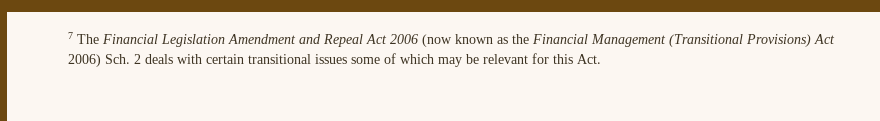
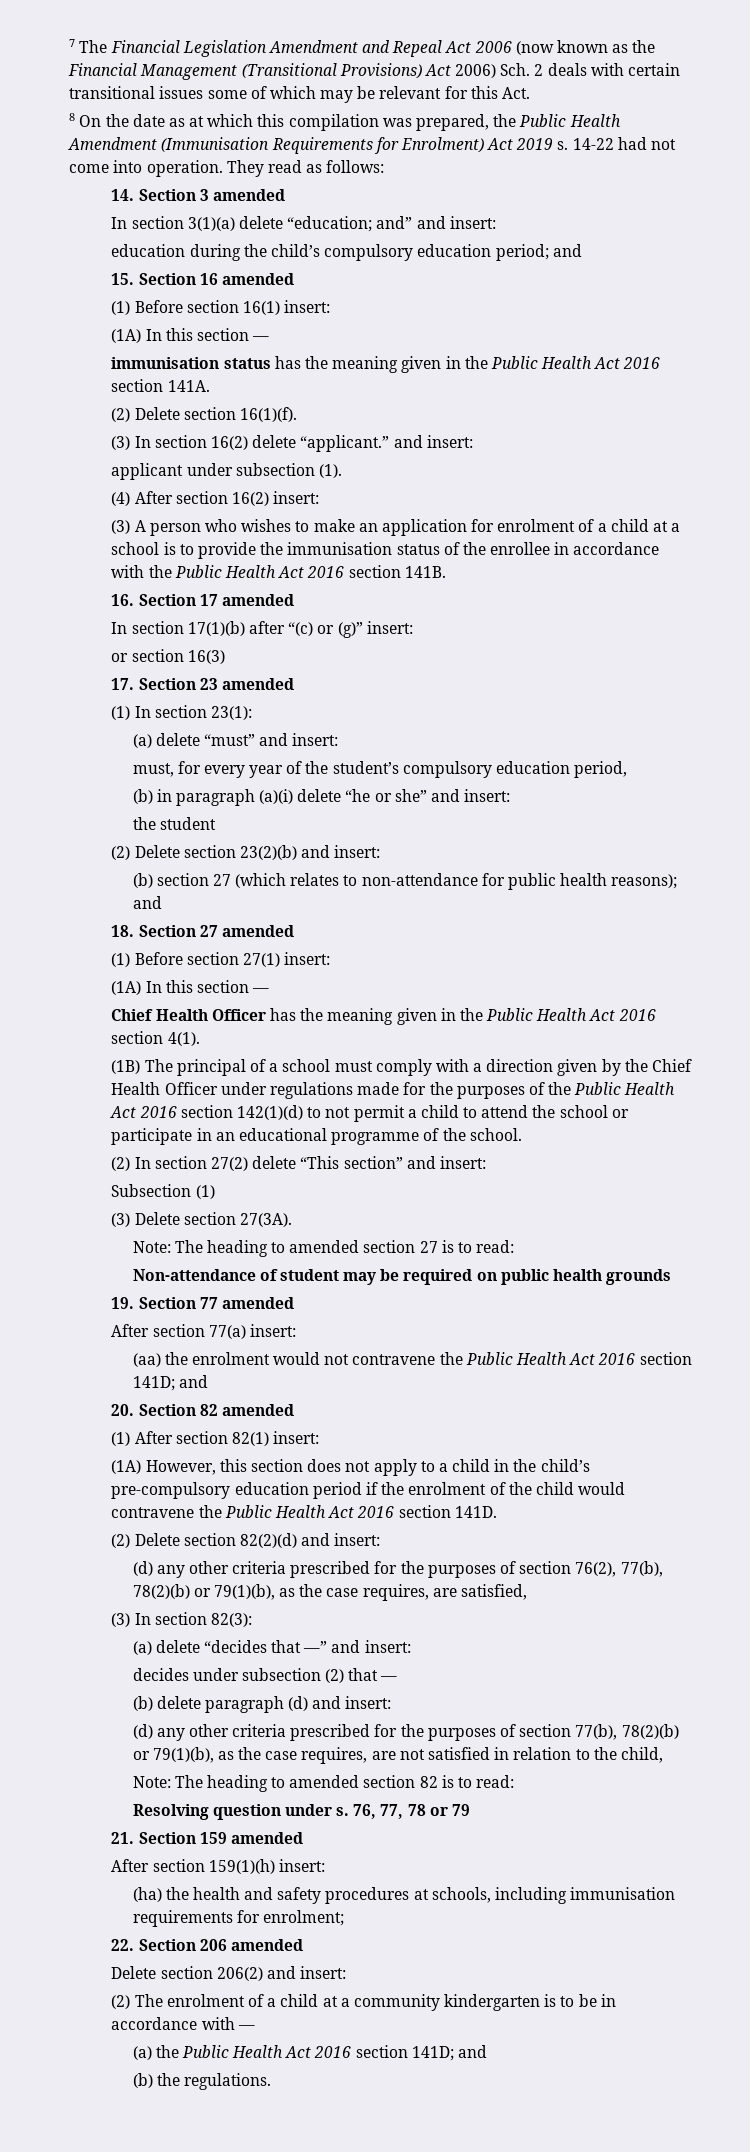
(601, 59) none -> [69,113,621,131] [68,137,676,154] [69,160,385,177] [111,189,285,201] [111,216,496,232] [111,244,582,261] [111,273,294,285] [111,300,331,315] [111,328,270,343] [111,356,661,373] [111,379,210,392] [111,407,297,422] [111,435,473,452] [111,463,342,480] [111,491,320,506] [111,519,681,536] [111,542,660,559] [111,565,446,578] [111,594,294,606] [111,621,413,638] [111,649,225,664] [111,678,294,690] [111,705,252,720] [132,733,339,748] [132,761,628,778] [132,789,511,806] [132,817,216,830] [111,845,381,860] [132,873,678,890] [132,896,162,909] [111,925,294,937] [111,952,331,967] [111,980,270,995] [111,1008,656,1025] [111,1031,200,1046] [111,1059,692,1076] [111,1082,676,1099] [110,1105,629,1122] [111,1128,522,1145] [111,1156,486,1171] [111,1184,215,1199] [111,1212,292,1227] [132,1240,515,1257] [132,1269,672,1285] [111,1297,294,1309] [111,1324,296,1339] [132,1352,692,1367] [132,1375,208,1391] [111,1404,294,1416] [111,1431,320,1446] [111,1459,590,1476] [111,1482,626,1499] [111,1505,497,1518] [111,1533,381,1548] [132,1561,663,1578] [132,1584,528,1601] [111,1612,252,1627] [132,1640,411,1655] [132,1668,398,1683] [132,1696,392,1713] [132,1724,679,1741] [132,1747,663,1764] [132,1775,515,1792] [132,1804,471,1820] [111,1832,303,1844] [111,1859,325,1874] [132,1887,676,1904] [132,1910,344,1927] [111,1939,303,1951] [111,1966,347,1981] [111,1994,616,2011] [111,2017,255,2030] [132,2045,488,2061] [132,2073,271,2090] // 8 On the date as at which this compilation was prepared, the Public Health Amendment (Immunisation Requirements for Enrolment) Act 2019 s. 14-22 had not come into operation. They read as follows: // 14. Section 3 amended // In section 3(1)(a) delete “education; and” and insert: // education during the child’s compulsory education period; and // 15. Section 16 amended // (1) Before section 16(1) insert: // (1A) In this section — // immunisation status has the meaning given in the Public Health Act 2016 section 141A. // (2) Delete section 16(1)(f). // (3) In section 16(2) delete “applicant.” and insert: // applicant under subsection (1). // (4) After section 16(2) insert: // (3) A person who wishes to make an application for enrolment of a child at a school is to provide the immunisation status of the enrollee in accordance with the Public Health Act 2016 section 141B. // 16. Section 17 amended // In section 17(1)(b) after “(c) or (g)” insert: // or section 16(3) // 17. Section 23 amended // (1) In section 23(1): // (a) delete “must” and insert: // must, for every year of the student’s compulsory education period, // (b) in paragraph (a)(i) delete “he or she” and insert: // the student // (2) Delete section 23(2)(b) and insert: // (b) section 27 (which relates to non-attendance for public health reasons); and // 18. Section 27 amended // (1) Before section 27(1) insert: // (1A) In this section — // Chief Health Officer has the meaning given in the Public Health Act 2016 section 4(1). // (1B) The principal of a school must comply with a direction given by the Chief Health Officer under regulations made for the purposes of the Public Health Act 2016 section 142(1)(d) to not permit a child to attend the school or participate in an educational programme of the school. // (2) In section 27(2) delete “This section” and insert: // Subsection (1) // (3) Delete section 27(3A). // Note: The heading to amended section 27 is to read: // Non-attendance of student may be required on public health grounds // 19. Section 77 amended // After section 77(a) insert: // (aa) the enrolment would not contravene the Public Health Act 2016 section 141D; and // 20. Section 82 amended // (1) After section 82(1) insert: // (1A) However, this section does not apply to a child in the child’s pre-compulsory education period if the enrolment of the child would contravene the Public Health Act 2016 section 141D. // (2) Delete section 82(2)(d) and insert: // (d) any other criteria prescribed for the purposes of section 76(2), 77(b), 78(2)(b) or 79(1)(b), as the case requires, are satisfied, // (3) In section 82(3): // (a) delete “decides that —” and insert: // decides under subsection (2) that — // (b) delete paragraph (d) and insert: // (d) any other criteria prescribed for the purposes of section 77(b), 78(2)(b) or 79(1)(b), as the case requires, are not satisfied in relation to the child, // Note: The heading to amended section 82 is to read: // Resolving question under s. 76, 77, 78 or 79 // 21. Section 159 amended // After section 159(1)(h) insert: // (ha) the health and safety procedures at schools, including immunisation requirements for enrolment; // 22. Section 206 amended // Delete section 206(2) and insert: // (2) The enrolment of a child at a community kindergarten is to be in accordance with — // (a) the Public Health Act 2016 section 141D; and // (b) the regulations.

